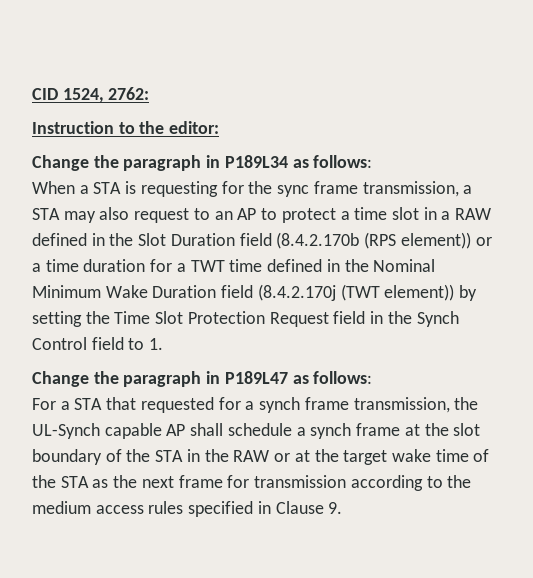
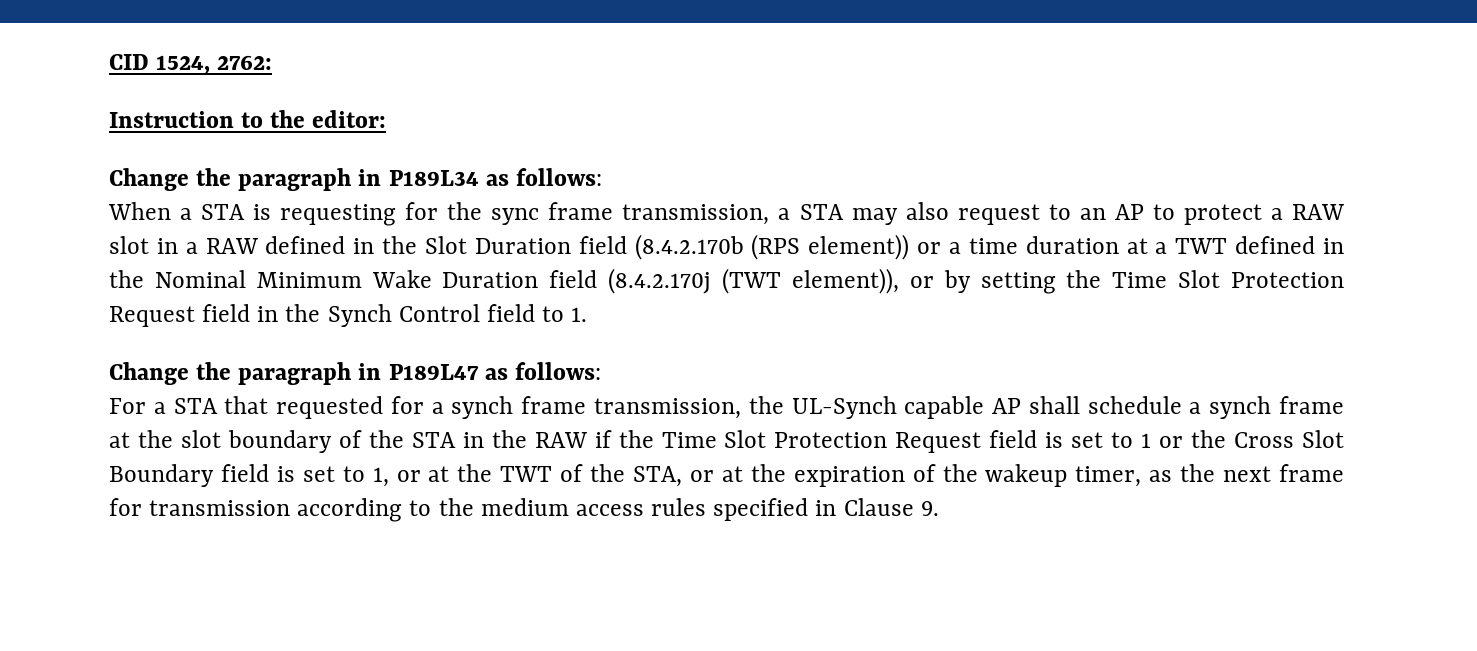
[354,207,388,220] time -> [1291,204,1344,220] RAW
[150,259,173,272] for -> [1126,238,1148,254] at
[229,259,263,272] time -> (1228, 246) none
[384,284,455,301] element)) -> [791,268,934,294] element)), or
[274,449,490,465] [32,475,89,488] or at the target wake time of the STA -> [594,430,1344,453] [109,464,1142,487] if the Time Slot Protection Request field is set to 1 or the Cross Slot Boundary field is set to 1, or at the TWT of the STA, or at the expiration of the wakeup timer,

